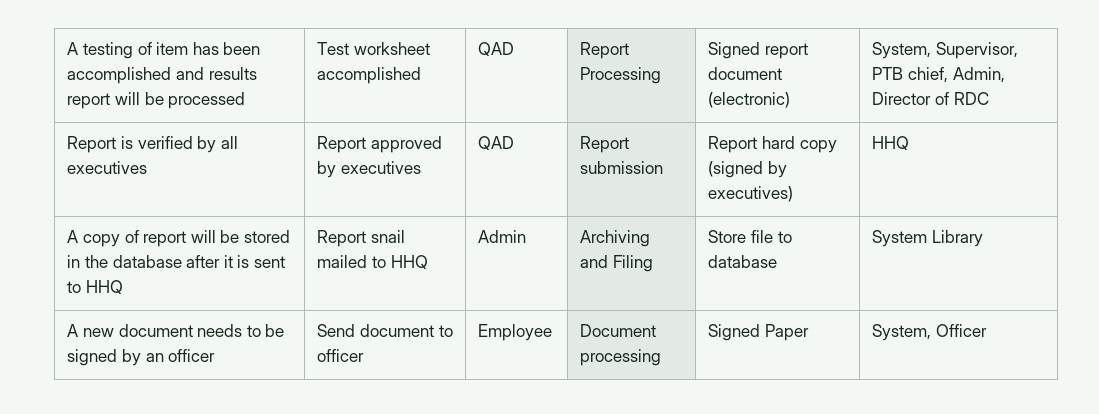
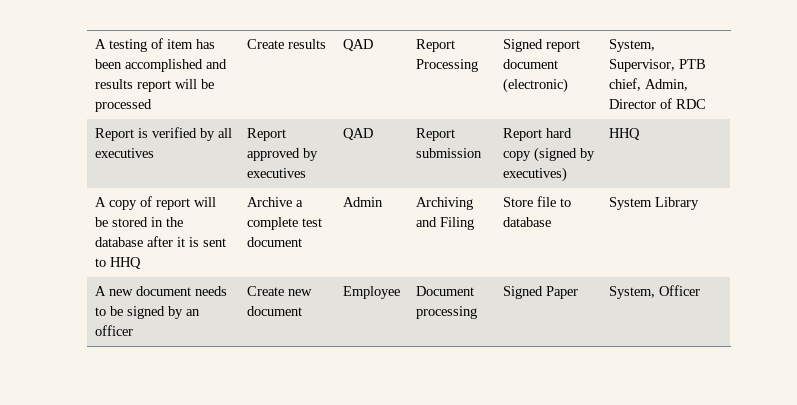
[317,42,430,55] [317,67,422,84] Test worksheet accomplished -> [246,39,326,49] Create results
[317,230,405,247] [317,255,428,269] Report snail mailed to HHQ -> [246,197,303,207] [246,217,322,230] [246,237,302,247] Archive a complete test document
[317,324,453,337] [317,349,365,362] Send document to officer -> [246,286,312,296] [246,306,302,316] Create new document

